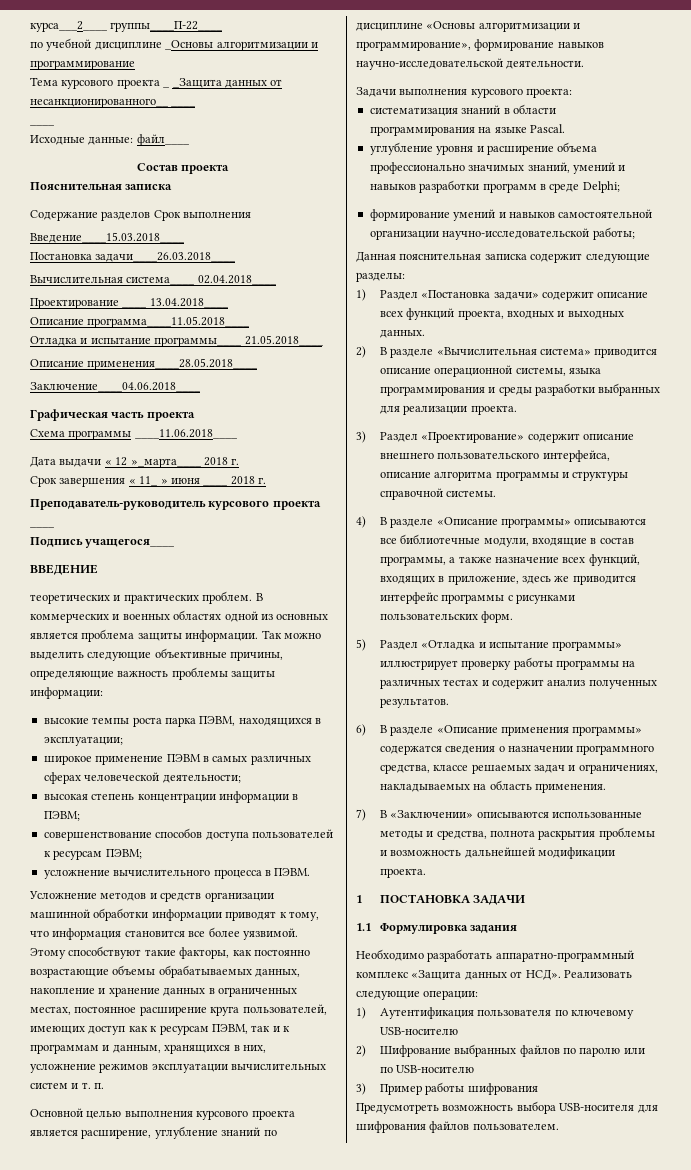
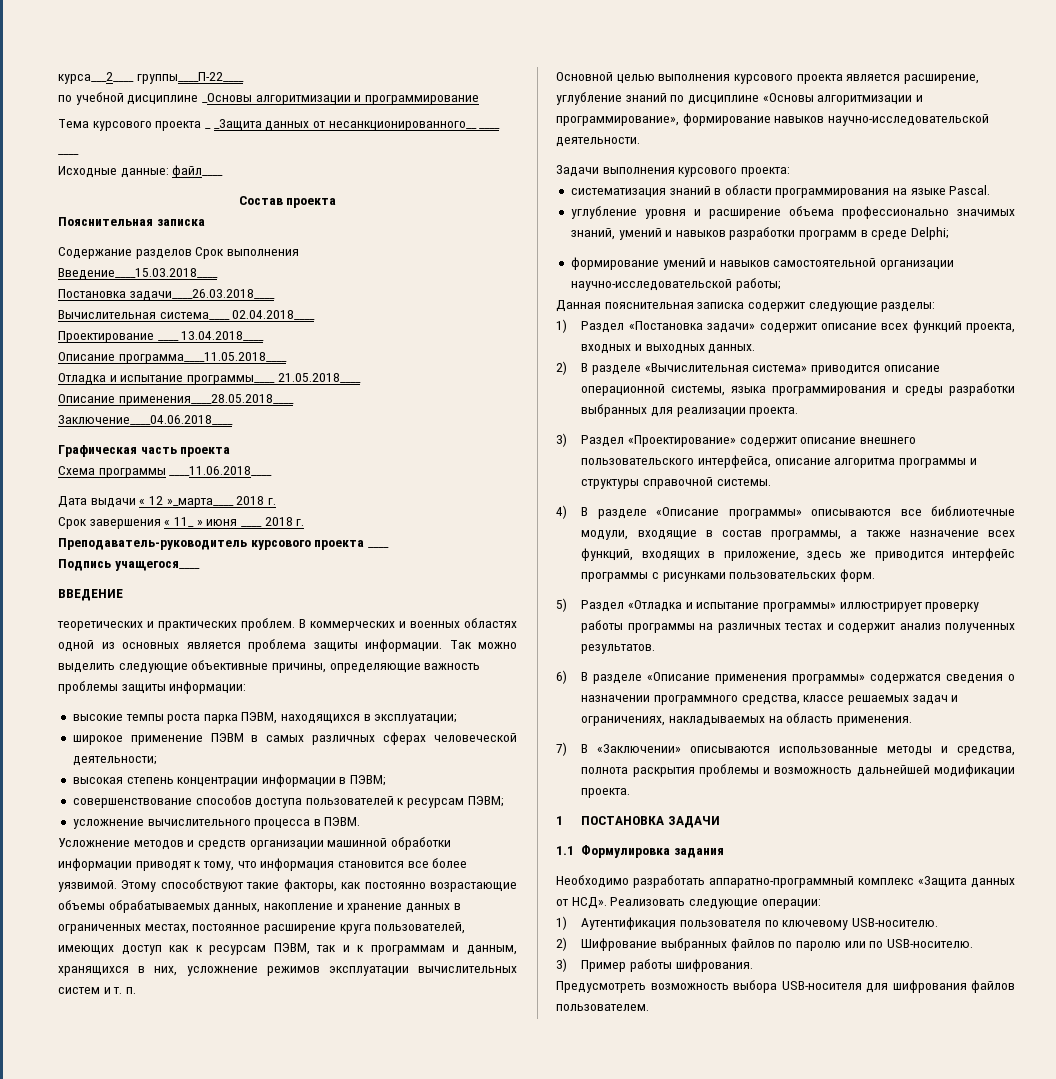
[379,1027,458,1035] USB-носителю -> [851,918,938,927] USB-носителю.
[396,1065,475,1073] USB-носителю -> [886,939,973,948] USB-носителю.
[467,1083,538,1095] шифрования -> [675,959,753,972] шифрования.

